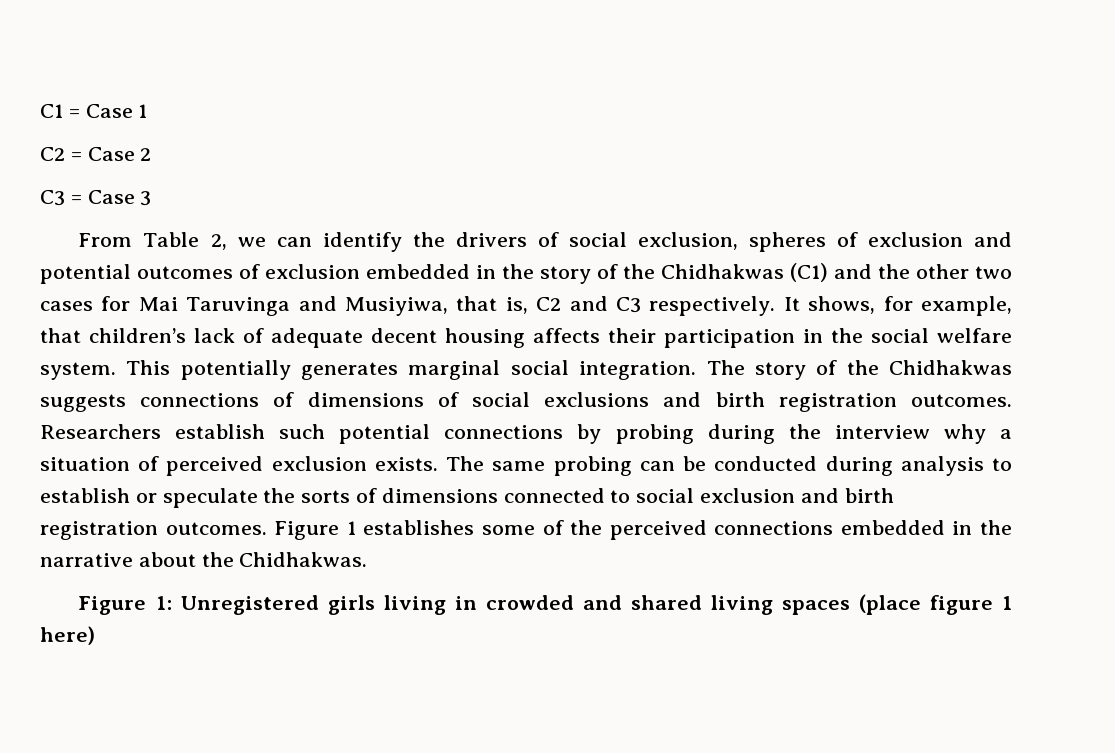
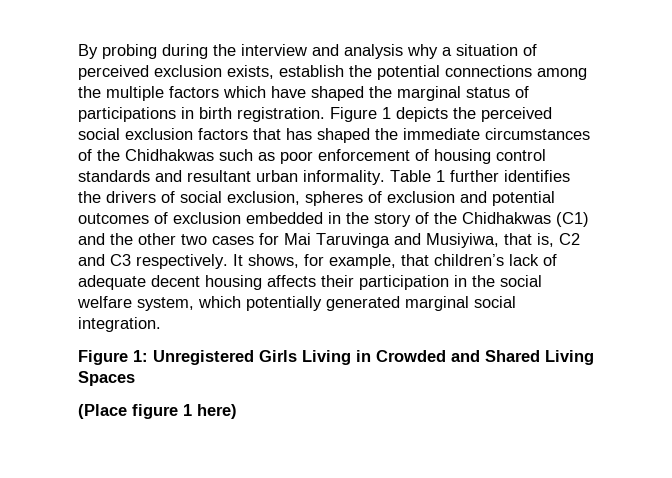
[40,104,148,118] [40,147,152,161] [40,190,152,206] [78,232,402,252] C1 = Case 1 // C2 = Case 2 // C3 = Case 3 // From Table 2, we can identify -> [78,44,537,59] [78,65,587,80] [78,86,529,101] [78,107,552,122] [78,128,590,143] [78,149,546,164] [78,170,570,185] By probing during the interview and analysis why a situation of perceived exclusion exists, establish the potential connections among the multiple factors which have shaped the marginal status of participations in birth registration. Figure 1 depicts the perceived social exclusion factors that has shaped the immediate circumstances of the Chidhakwas such as poor enforcement of housing control standards and resultant urban informality. Table 1 further identifies
[40,360,399,380] system. This potentially generates -> [137,296,400,311] system, which potentially generated
[706,360,1013,380] [40,392,1013,412] [40,424,1013,444] [40,456,1013,476] [40,488,894,508] [40,520,1013,540] [40,552,368,567] [78,594,921,615] The story of the Chidhakwas suggests connections of dimensions of social exclusions and birth registration outcomes. Researchers establish such potential connections by probing during the interview why a situation of perceived exclusion exists. The same probing can be conducted during analysis to establish or speculate the sorts of dimensions connected to social exclusion and birth registration outcomes. Figure 1 establishes some of the perceived connections embedded in the narrative about the Chidhakwas. // Figure 1: Unregistered girls living in crowded and shared living spaces (place -> [78,350,594,365] [78,371,135,386] [78,404,127,419] // Figure 1: Unregistered Girls Living in Crowded and Shared Living Spaces // (Place

